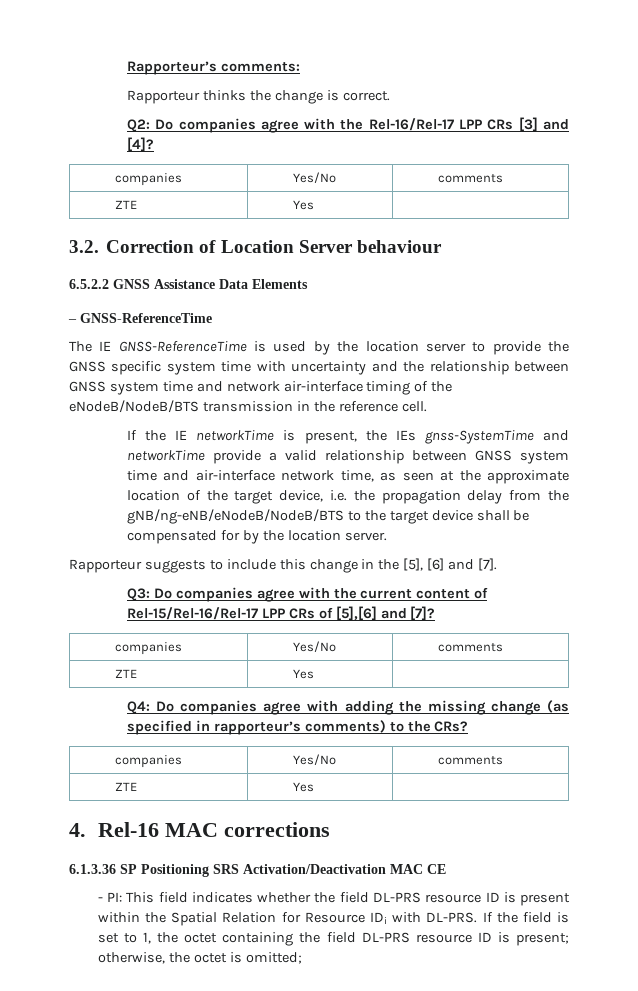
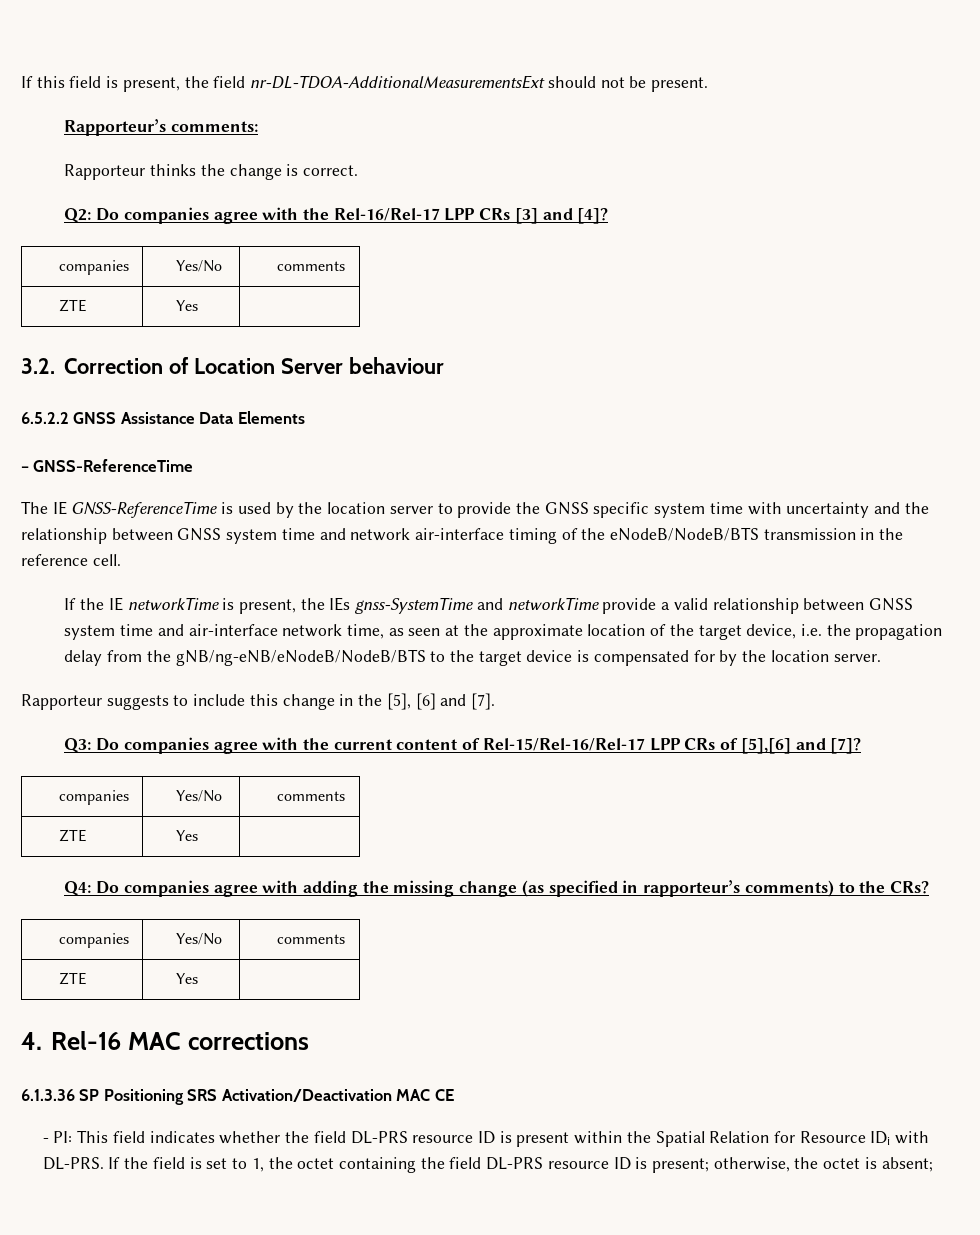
(126, 68) none -> [21,75,708,92] If this field is present, the field nr-DL-TDOA-AdditionalMeasurementsExt should not be present. //
[476,510,530,521] shall be -> [577,650,590,662] is
[245,952,302,964] omitted; -> [881,1157,933,1172] absent;

